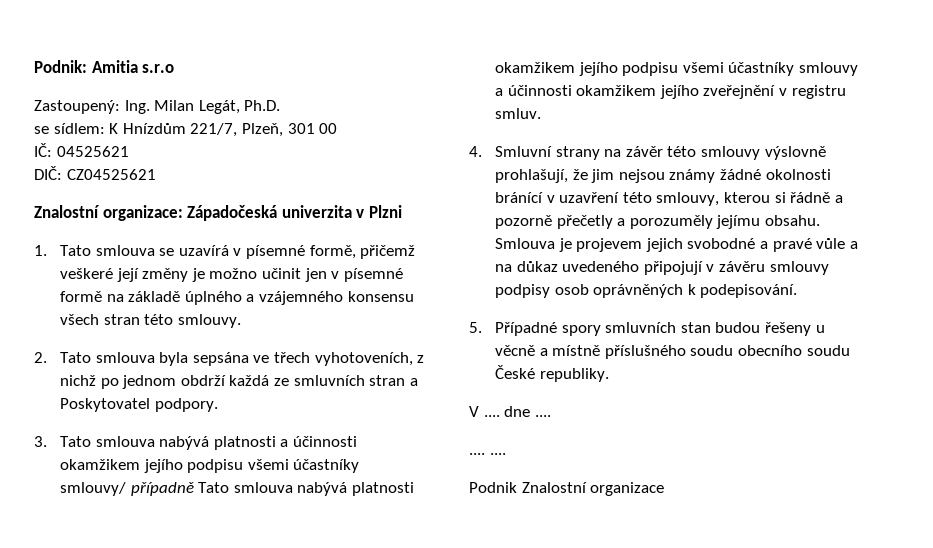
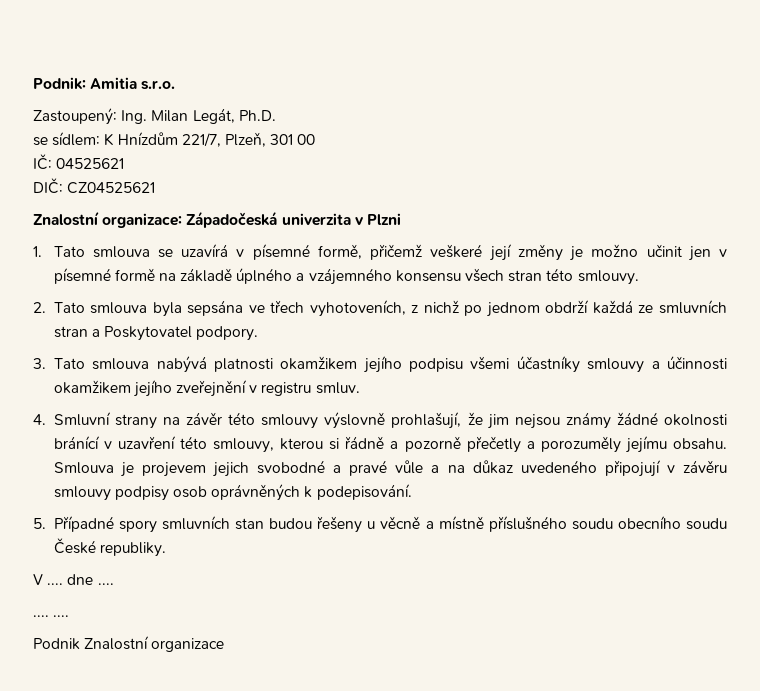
[142,64,175,73] s.r.o -> [141,80,176,90] s.r.o.
[280,436,358,447] [60,459,360,473] [60,482,415,496] a účinnosti okamžikem jejího podpisu všemi účastníky smlouvy/ případně Tato smlouva nabývá platnosti -> (273, 365) none

